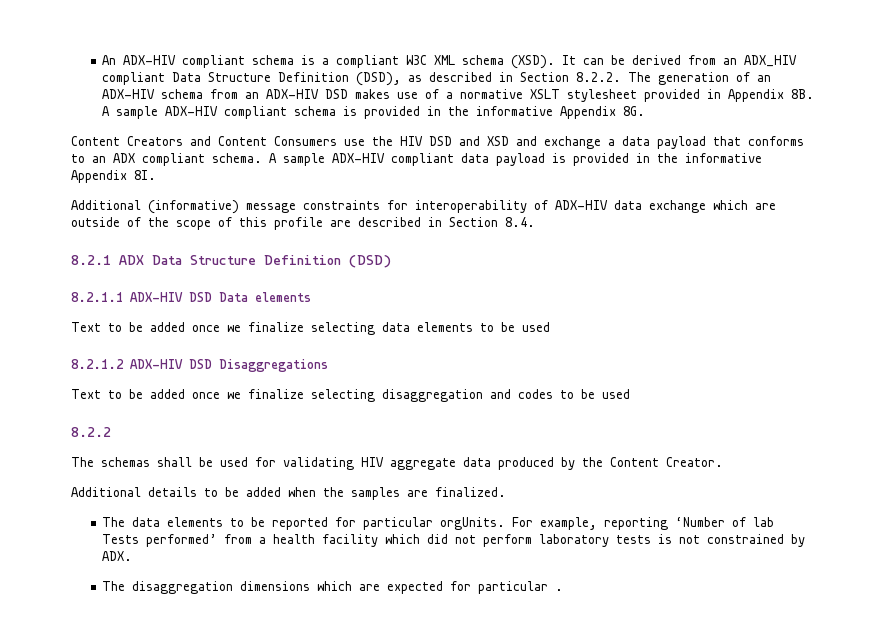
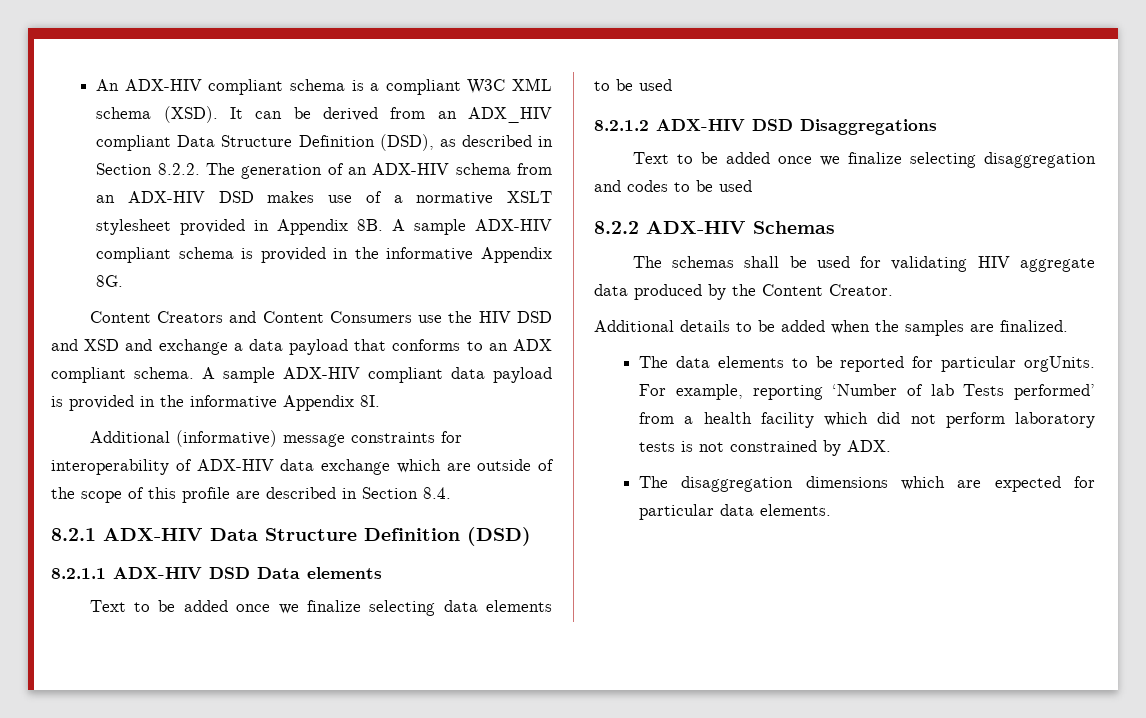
[119,255,144,265] ADX -> [103,528,203,541] ADX-HIV
(111, 432) none -> [646,221,835,234] ADX-HIV Schemas
[555,589,564,591] . -> [720,504,832,516] data elements.

